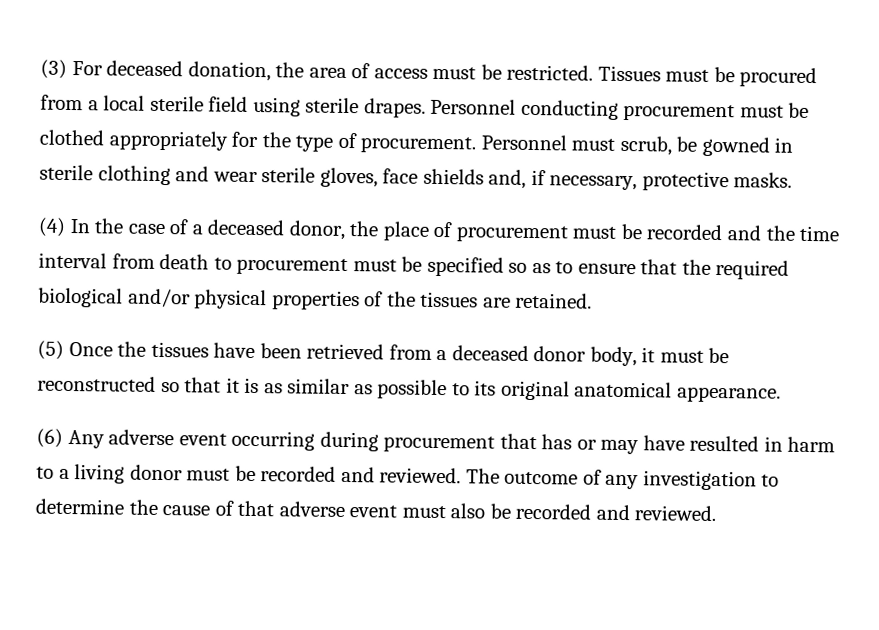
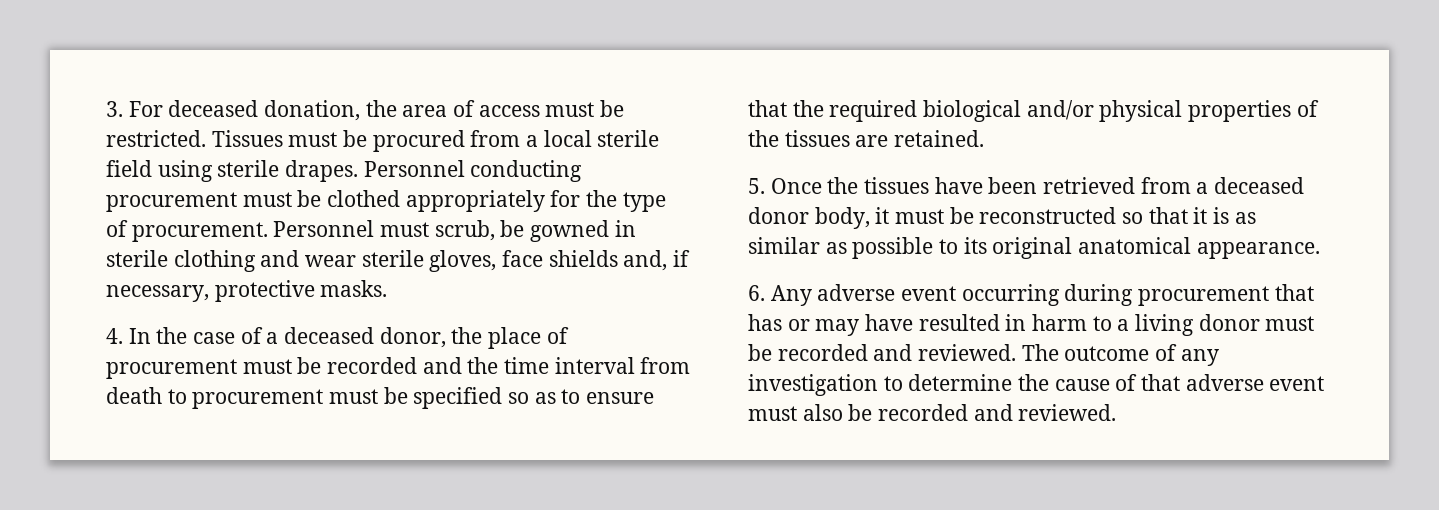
[40,59,67,79] (3) -> [106,101,123,117] 3.
[38,217,66,237] (4) -> [106,328,123,344] 4.
[37,340,64,360] (5) -> [748,178,765,194] 5.
[36,428,63,448] (6) -> [748,285,765,301] 6.

